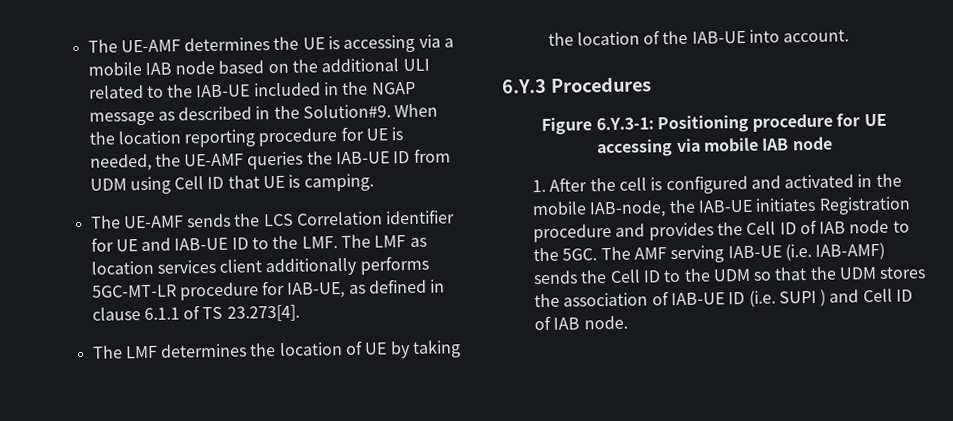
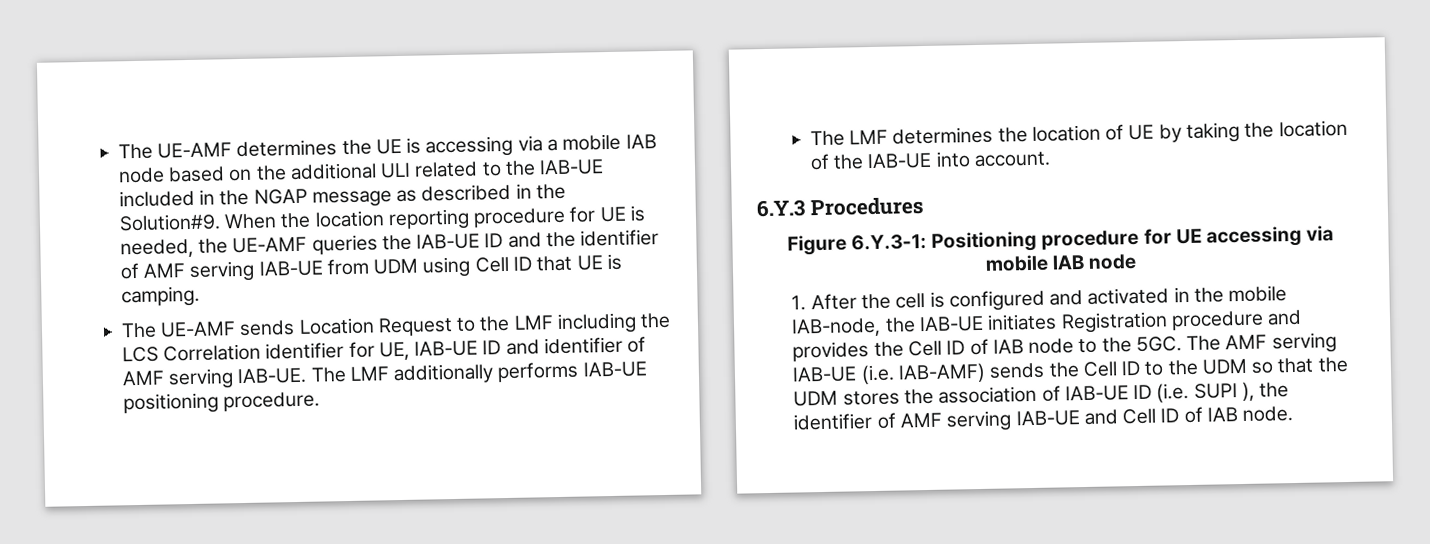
(411, 157) none -> [507,229,660,248] [119,260,323,282] and the identifier of AMF serving IAB-UE
(232, 220) none -> [298,312,638,337] Location Request to the LMF including
[115,234,427,252] [90,255,429,277] [91,278,446,301] [91,304,300,322] UE and IAB-UE ID to the LMF. The LMF as location services client additionally performs 5GC-MT-LR procedure for IAB-UE, as defined in clause 6.1.1 of TS 23.273[4]. -> [378,336,647,361] [121,361,647,390] [122,391,321,415] UE, IAB-UE ID and identifier of AMF serving IAB-UE. The LMF additionally performs IAB-UE positioning procedure.
[820,289,827,307] ) -> [1241,381,1290,402] [793,410,1080,432] ), the identifier of AMF serving IAB-UE

